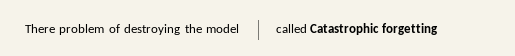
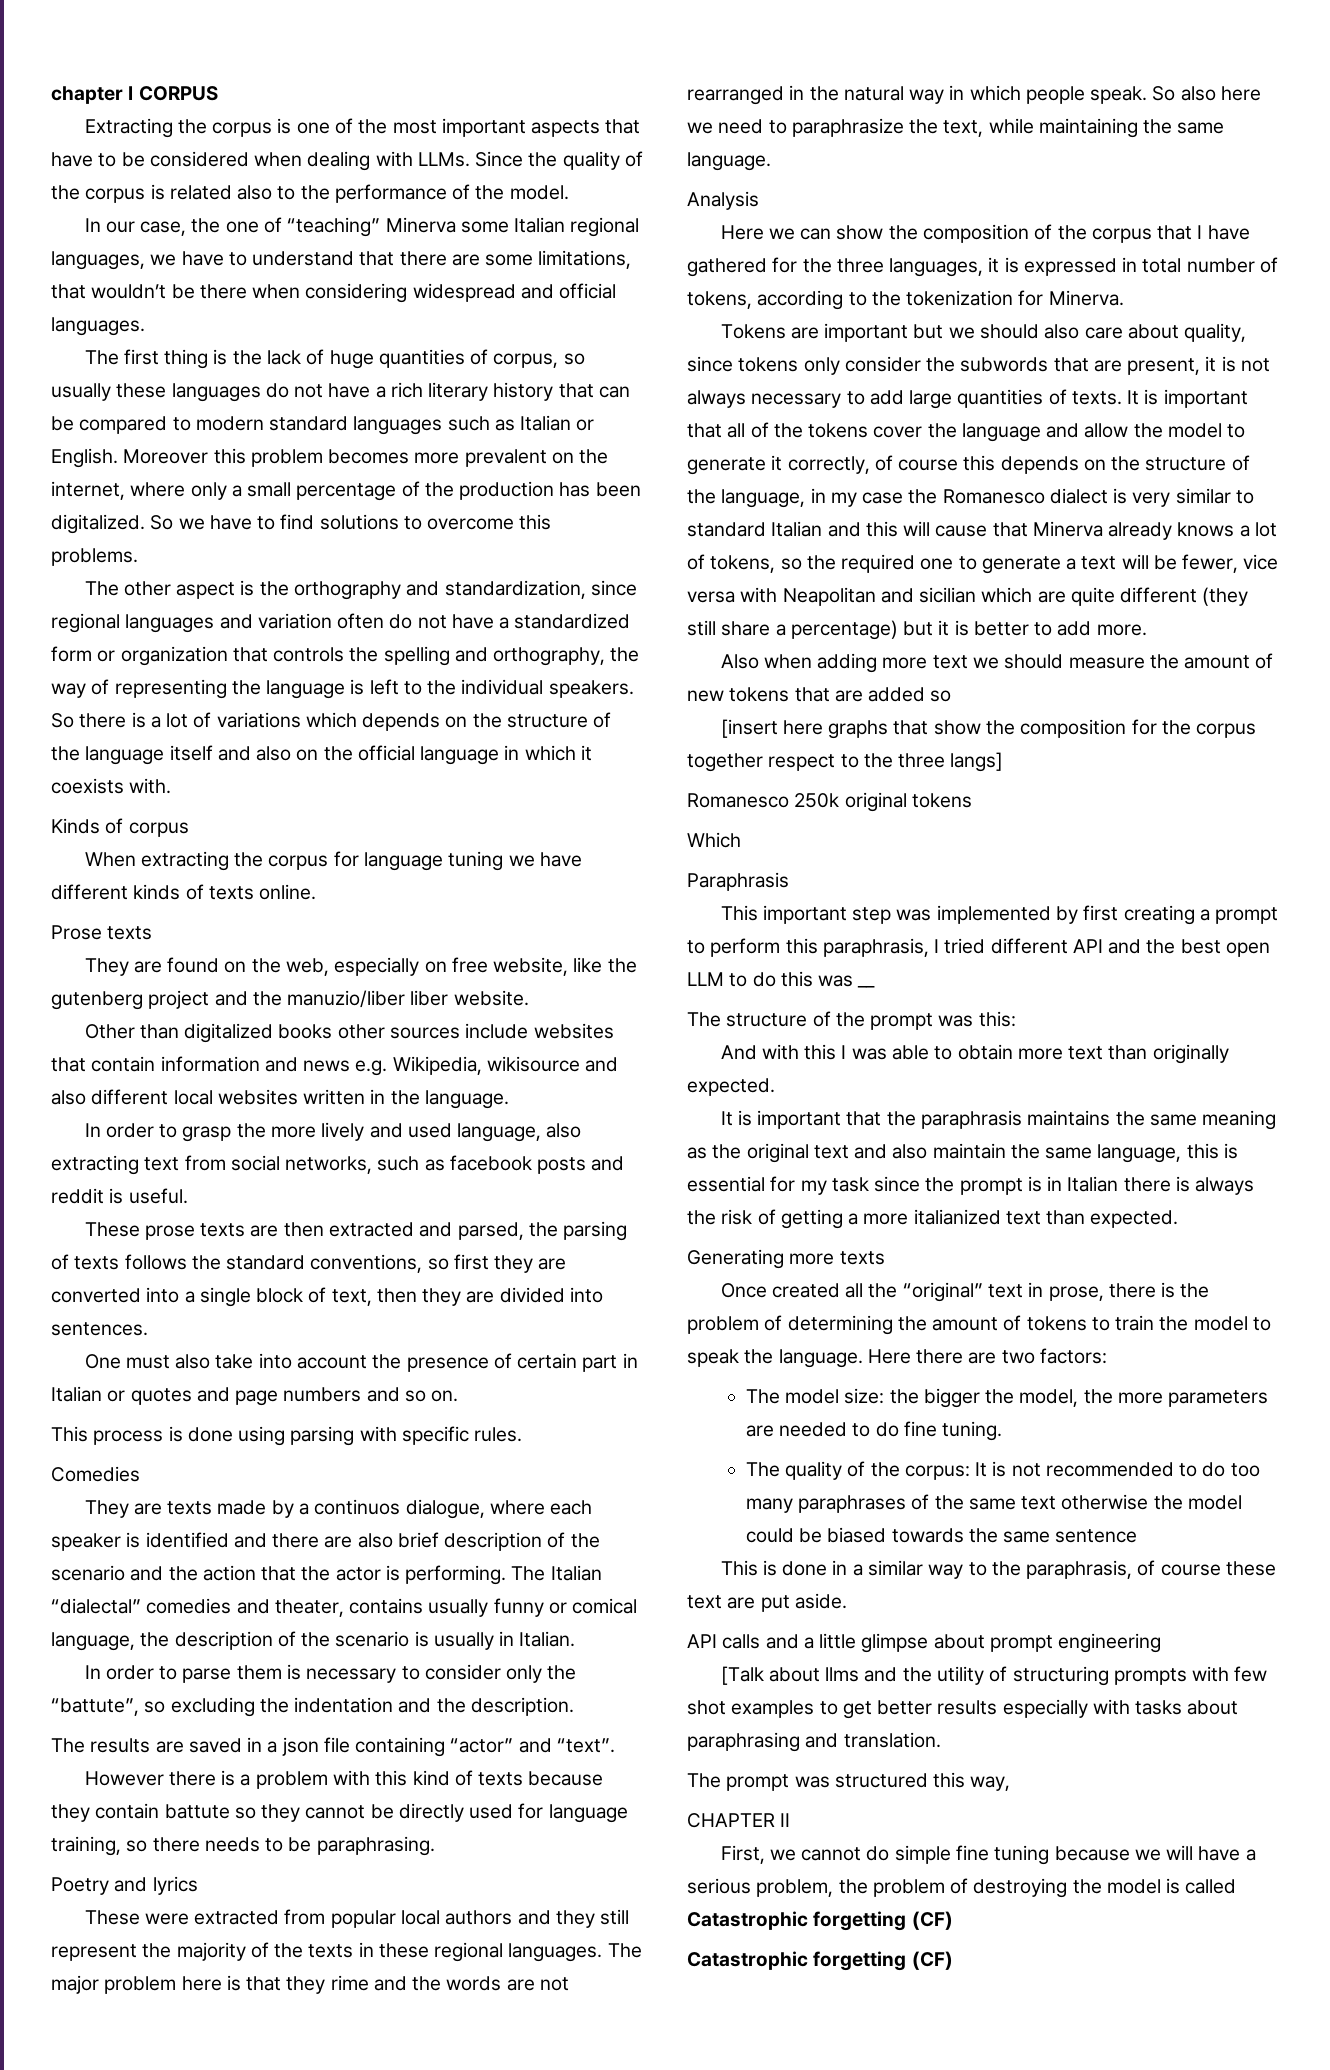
[25,24,55,33] There -> [51,86,218,104] [84,118,641,138] [51,151,643,171] [51,184,569,203] [84,217,640,237] [51,250,632,270] [51,283,617,303] [51,317,145,336] [84,349,585,369] [51,382,630,402] [51,415,595,435] [51,448,609,468] [51,481,641,501] [51,514,552,534] [51,548,138,566] [84,580,637,600] [51,613,631,633] [51,646,640,666] [51,679,634,699] [51,712,612,731] [51,745,592,765] [51,778,172,794] [51,818,189,837] [84,851,582,871] [51,884,317,900] [51,925,153,940] [84,957,637,976] [51,990,529,1010] [84,1023,614,1043] [51,1056,619,1076] [51,1089,509,1109] [84,1122,582,1142] [51,1155,625,1175] [51,1188,188,1204] [84,1221,628,1241] [51,1254,567,1273] [51,1287,603,1307] [51,1322,148,1336] [84,1353,638,1372] [51,1386,459,1406] [51,1426,523,1446] [51,1466,140,1482] [84,1499,593,1519] [51,1532,600,1551] [51,1565,602,1585] [51,1598,638,1617] [51,1631,576,1651] [84,1664,577,1683] [51,1697,574,1717] [51,1737,615,1757] [84,1770,604,1789] [51,1803,628,1823] [51,1836,435,1856] [51,1876,198,1895] [84,1909,630,1928] [51,1942,642,1962] [51,1975,569,1994] [687,85,1261,105] [687,118,1225,138] [687,152,771,171] [687,191,759,210] [720,224,1250,243] [687,257,1278,277] [687,290,1124,310] [720,323,1247,342] [687,356,1270,375] [687,389,1248,409] [687,422,1246,442] [687,455,1250,475] [687,488,1254,508] [687,521,1277,540] [687,554,1279,574] [687,587,1249,606] [687,620,1147,640] [720,653,1274,673] [687,687,952,702] [720,719,1257,739] [687,752,1004,772] [687,792,972,812] [687,832,741,848] [687,872,789,891] [720,905,1279,925] [687,938,1270,957] [687,971,876,988] [687,1011,1016,1030] [720,1044,1229,1064] [687,1078,775,1096] [720,1110,1277,1130] [687,1143,1238,1163] [687,1176,1255,1195] [687,1209,1179,1229] [687,1249,885,1269] [720,1282,1210,1302] [687,1315,1271,1335] [687,1348,1107,1368] [745,1388,1269,1408] [745,1421,1003,1441] [745,1461,1260,1480] [745,1494,1242,1513] [745,1527,1138,1543] [720,1560,1276,1579] [687,1593,847,1612] [687,1633,1162,1653] [720,1666,1268,1686] [687,1699,1239,1719] [687,1732,941,1752] [687,1772,1011,1791] [687,1813,791,1828] [720,1845,1256,1865] [687,1878,868,1897] chapter I CORPUS // Extracting the corpus is one of the most important aspects that have to be considered when dealing with LLMs. Since the quality of the corpus is related also to the performance of the model. // In our case, the one of “teaching” Minerva some Italian regional languages, we have to understand that there are some limitations, that wouldn’t be there when considering widespread and official languages. // The first thing is the lack of huge quantities of corpus, so usually these languages do not have a rich literary history that can be compared to modern standard languages such as Italian or English. Moreover this problem becomes more prevalent on the internet, where only a small percentage of the production has been digitalized. So we have to find solutions to overcome this problems. // The other aspect is the orthography and standardization, since regional languages and variation often do not have a standardized form or organization that controls the spelling and orthography, the way of representing the language is left to the individual speakers. So there is a lot of variations which depends on the structure of the language itself and also on the official language in which it coexists with. // Kinds of corpus // When extracting the corpus for language tuning we have different kinds of texts online. // Prose texts // They are found on the web, especially on free website, like the gutenberg project and the manuzio/liber liber website. // Other than digitalized books other sources include websites that contain information and news e.g. Wikipedia, wikisource and also different local websites written in the language. // In order to grasp the more lively and used language, also extracting text from social networks, such as facebook posts and reddit is useful. // These prose texts are then extracted and parsed, the parsing of texts follows the standard conventions, so first they are converted into a single block of text, then they are divided into sentences. // One must also take into account the presence of certain part in Italian or quotes and page numbers and so on. // This process is done using parsing with specific rules. // Comedies // They are texts made by a continuos dialogue, where each speaker is identified and there are also brief description of the scenario and the action that the actor is performing. The Italian “dialectal” comedies and theater, contains usually funny or comical language, the description of the scenario is usually in Italian. // In order to parse them is necessary to consider only the “battute”, so excluding the indentation and the description. // The results are saved in a json file containing “actor” and “text”. // However there is a problem with this kind of texts because they contain battute so they cannot be directly used for language training, so there needs to be paraphrasing. // Poetry and lyrics // These were extracted from popular local authors and they still represent the majority of the texts in these regional languages. The major problem here is that they rime and the words are not rearranged in the natural way in which people speak. So also here we need to paraphrasize the text, while maintaining the same language. // Analysis // Here we can show the composition of the corpus that I have gathered for the three languages, it is expressed in total number of tokens, according to the tokenization for Minerva. // Tokens are important but we should also care about quality, since tokens only consider the subwords that are present, it is not always necessary to add large quantities of texts. It is important that all of the tokens cover the language and allow the model to generate it correctly, of course this depends on the structure of the language, in my case the Romanesco dialect is very similar to standard Italian and this will cause that Minerva already knows a lot of tokens, so the required one to generate a text will be fewer, vice versa with Neapolitan and sicilian which are quite different (they still share a percentage) but it is better to add more. // Also when adding more text we should measure the amount of new tokens that are added so // [insert here graphs that show the composition for the corpus together respect to the three langs] // Romanesco 250k original tokens // Which // Paraphrasis // This important step was implemented by first creating a prompt to perform this paraphrasis, I tried different API and the best open LLM to do this was __ // The structure of the prompt was this: // And with this I was able to obtain more text than originally expected. // It is important that the paraphrasis maintains the same meaning as the original text and also maintain the same language, this is essential for my task since the prompt is in Italian there is always the risk of getting a more italianized text than expected. // Generating more texts // Once created all the “original” text in prose, there is the problem of determining the amount of tokens to train the model to speak the language. Here there are two factors: // The model size: the bigger the model, the more parameters are needed to do fine tuning. // The quality of the corpus: It is not recommended to do too many paraphrases of the same text otherwise the model could be biased towards the same sentence // This is done in a similar way to the paraphrasis, of course these text are put aside. // API calls and a little glimpse about prompt engineering // [Talk about llms and the utility of structuring prompts with few shot examples to get better results especially with tasks about paraphrasing and translation. // The prompt was structured this way, // CHAPTER II // First, we cannot do simple fine tuning because we will have a serious problem, the
(240, 28) none -> [1166,1878,1181,1894] is
(438, 29) none -> [911,1911,953,1930] [687,1951,953,1971] (CF) // Catastrophic forgetting (CF)

